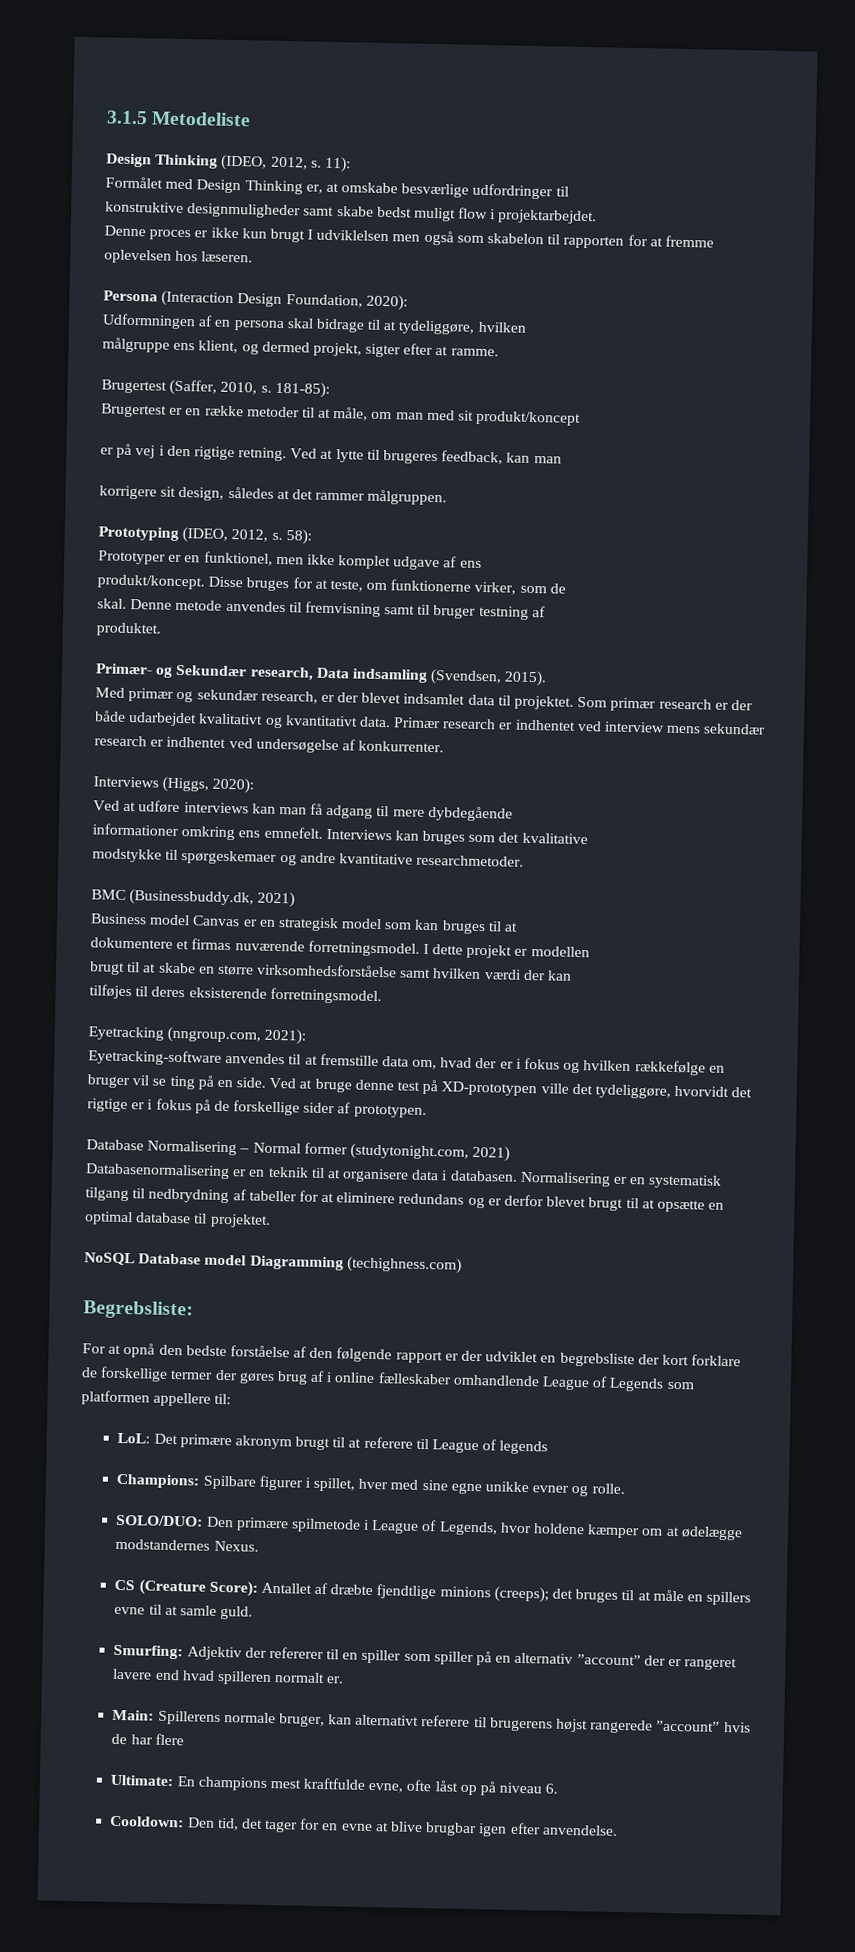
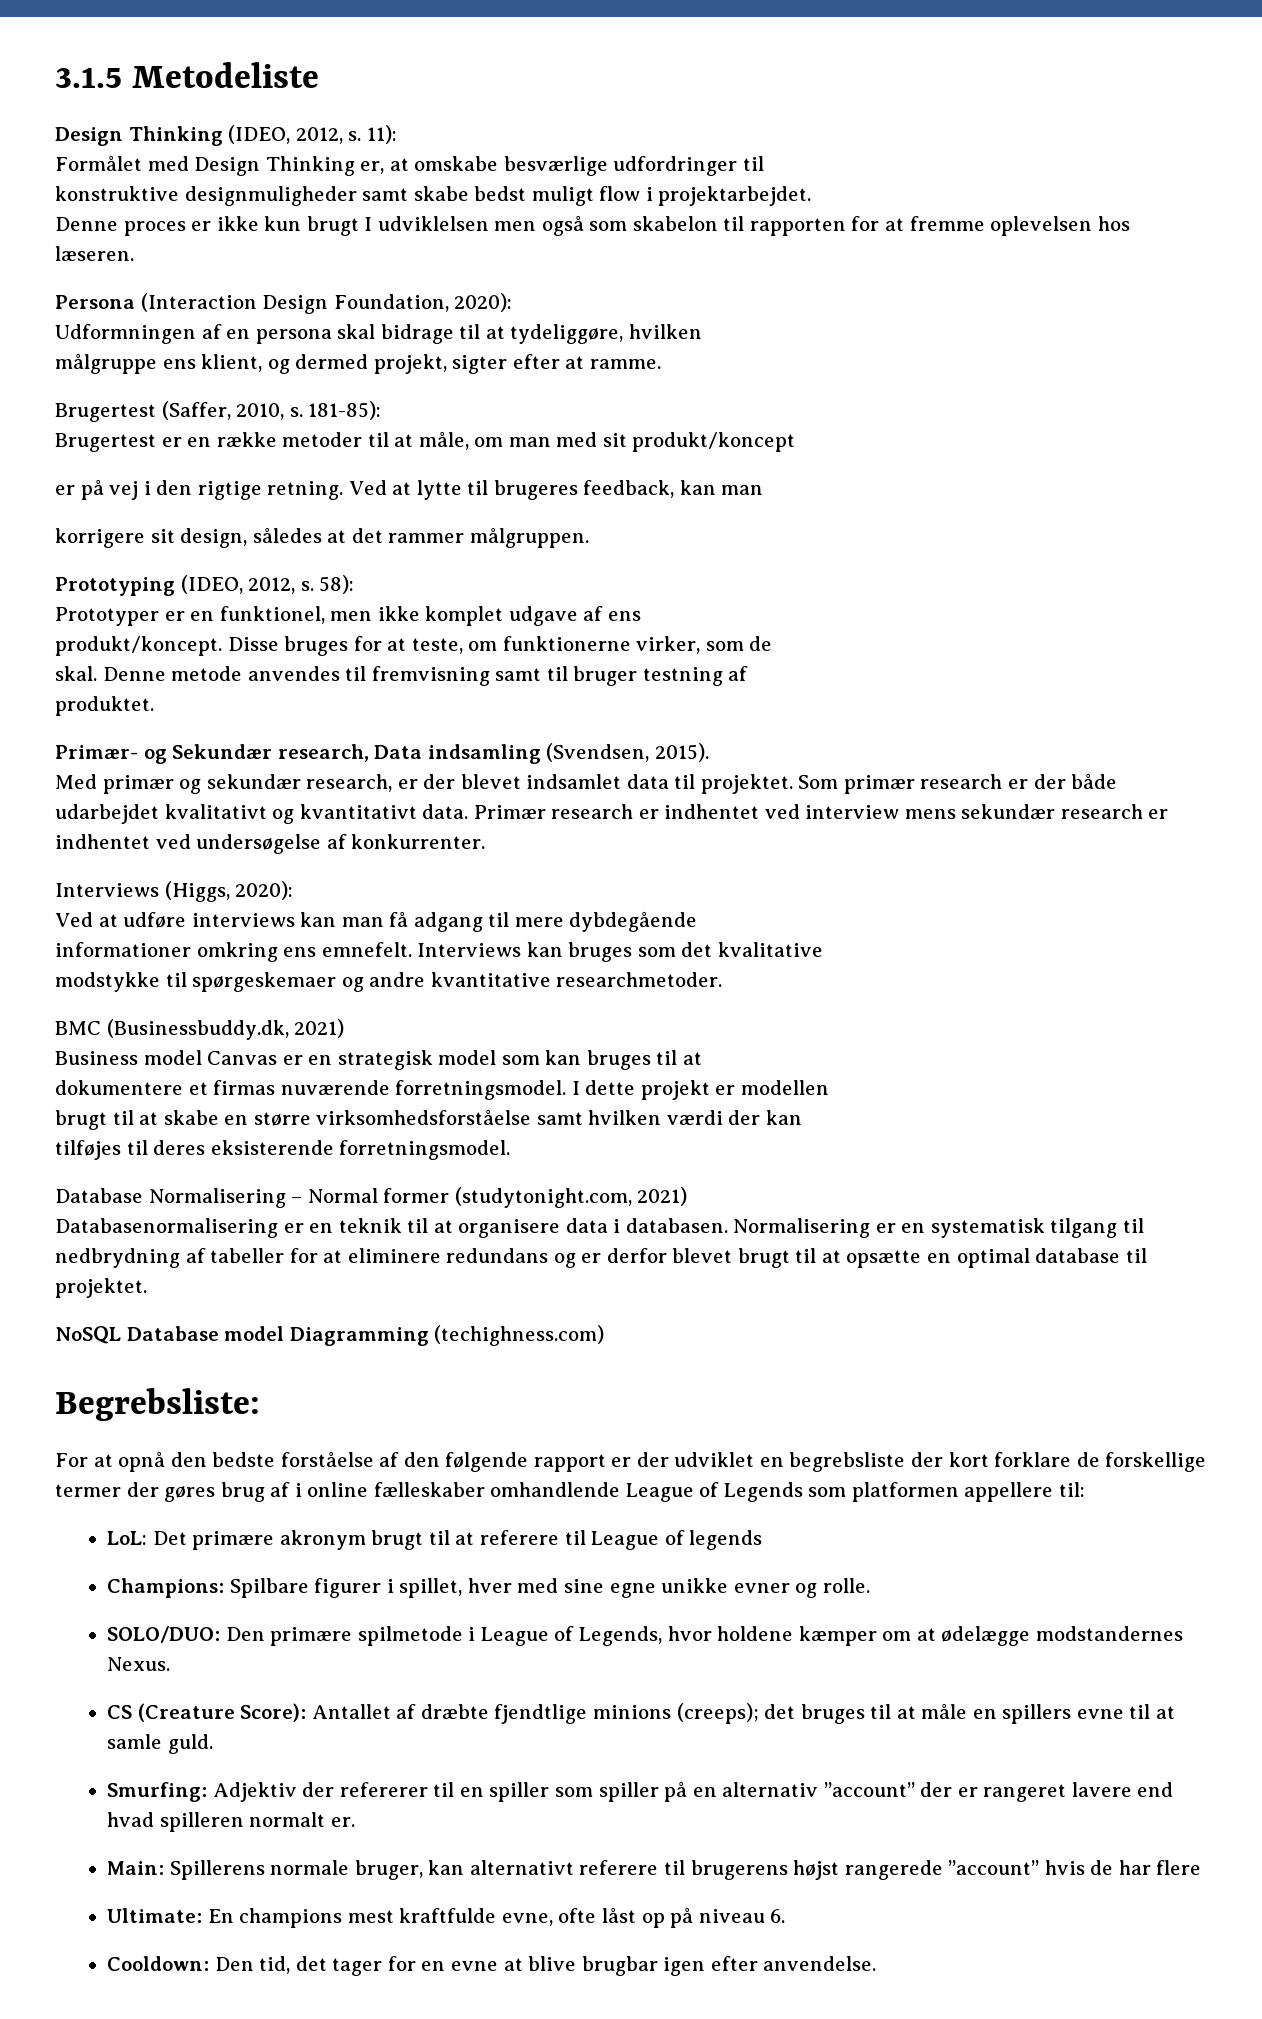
[88,1026,307,1045] [88,1049,725,1076] [87,1074,753,1099] [87,1098,427,1119] // Eyetracking (nngroup.com, 2021): // Eyetracking-software anvendes til at fremstille data om, hvad der er i fokus og hvilken rækkefølge en bruger vil se ting på en side. Ved at bruge denne test på XD-prototypen ville det tydeliggøre, hvorvidt det rigtige er i fokus på de forskellige sider af prototypen. -> (511, 1150) none

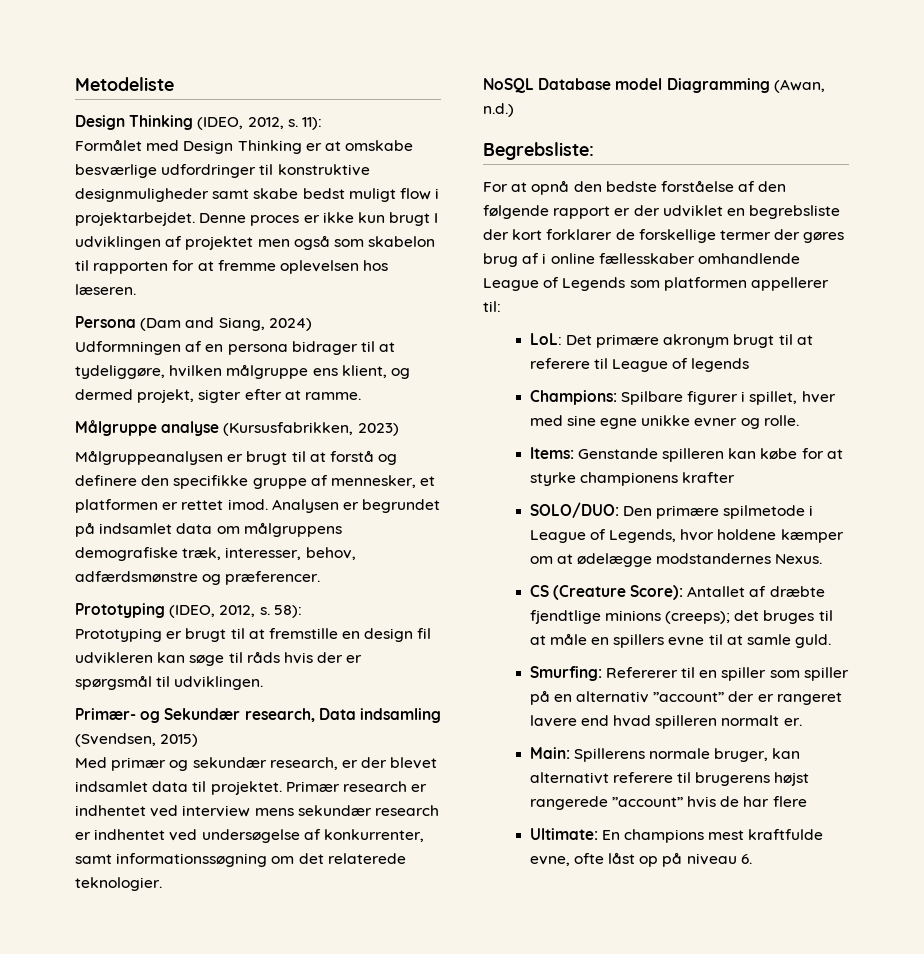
[55,67,122,88] 3.1.5 -> (75, 84) none
[360,161,385,174] er, -> [305,143,322,151] er
(764, 163) // -> (274, 169) none
(812, 196) // -> (195, 219) none
[377,216,489,231] udviklelsen -> [75,236,254,250] udviklingen af projektet
[140,293,513,314] (Interaction Design Foundation, 2020): -> [140,317,312,331] (Dam and Siang, 2024)
[337,324,454,344] skal bidrage -> [291,341,358,355] bidrager
(702, 331) // -> (223, 371) none
[55,401,382,422] [55,431,796,452] [55,479,764,500] [55,527,589,548] Brugertest (Saffer, 2010, s. 181-85): // Brugertest er en række metoder til at måle, om man med sit produkt/koncept // er på vej i den rigtige retning. Ved at lytte til brugeres feedback, kan man // korrigere sit design, således at det rammer målgruppen. -> [75,420,399,436] [75,450,398,465] [75,475,436,489] [75,499,441,513] [75,522,342,537] [75,547,356,561] [75,571,321,585] Målgruppe analyse (Kursusfabrikken, 2023) // Målgruppeanalysen er brugt til at forstå og definere den specifikke gruppe af mennesker, et platformen er rettet imod. Analysen er begrundet på indsamlet data om målgruppens demografiske træk, interesser, behov, adfærdsmønstre og præferencer.
[55,606,641,626] [55,636,773,656] [55,666,749,686] [55,696,154,716] Prototyper er en funktionel, men ikke komplet udgave af ens // produkt/koncept. Disse bruges for at teste, om funktionerne virker, som de // skal. Denne metode anvendes til fremvisning samt til bruger testning af // produktet. -> [75,628,432,642] [75,651,363,666] [75,675,264,690] Prototyping er brugt til at fremstille en design fil udvikleren kan søge til råds hvis der er spørgsmål til udviklingen.
[654,743,709,762] 2015). -> [160,734,199,747] 2015)
[798,773,1118,794] [55,804,469,824] Som primær research er der både udarbejdet kvalitativt og kvantitativt data. -> (282, 788) none
[351,834,486,849] [55,881,294,902] [55,911,698,932] [55,942,823,962] [55,972,723,992] [55,1019,345,1040] [55,1050,702,1070] [55,1080,829,1100] [55,1109,802,1130] [55,1140,511,1160] [55,1187,688,1208] [55,1218,1145,1238] [55,1248,1147,1268] [55,1278,147,1298] konkurrenter. // Interviews (Higgs, 2020): // Ved at udføre interviews kan man få adgang til mere dybdegående // informationer omkring ens emnefelt. Interviews kan bruges som det kvalitative // modstykke til spørgeskemaer og andre kvantitative researchmetoder. // BMC (Businessbuddy.dk, 2021) // Business model Canvas er en strategisk model som kan bruges til at // dokumentere et firmas nuværende forretningsmodel. I dette projekt er modellen // brugt til at skabe en større virksomhedsforståelse samt hvilken værdi der kan // tilføjes til deres eksisterende forretningsmodel. // Database Normalisering – Normal former (studytonight.com, 2021) // Databasenormalisering er en teknik til at organisere data i databasen. Normalisering er en systematisk tilgang til nedbrydning af tabeller for at eliminere redundans og er derfor blevet brugt til at opsætte en optimal database til projektet. -> [323,829,424,842] [75,853,406,867] [75,877,162,891] konkurrenter, samt informationssøgning om det relaterede teknologier.
[434,1325,605,1346] (techighness.com) -> [773,79,825,93] [483,103,514,117] (Awan, n.d.)
[994,1452,1072,1467] forklare -> [546,229,613,240] forklarer
[373,1482,485,1497] fælleskaber -> [598,253,695,264] fællesskaber
[964,1482,1054,1502] appellere -> [750,277,829,291] appellerer
(870, 1585) none -> [529,447,843,462] [529,472,736,486] // Items: Genstande spilleren kan købe for at styrke championens krafter
[212,1782,428,1802] Adjektiv der refererer -> [605,667,678,678] Refererer
[107,1956,877,1976] // Cooldown: Den tid, det tager for en evne at blive brugbar igen efter anvendelse. -> (752, 859) none

